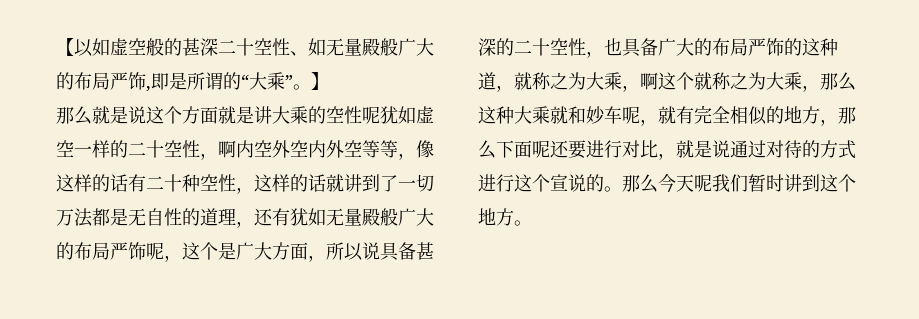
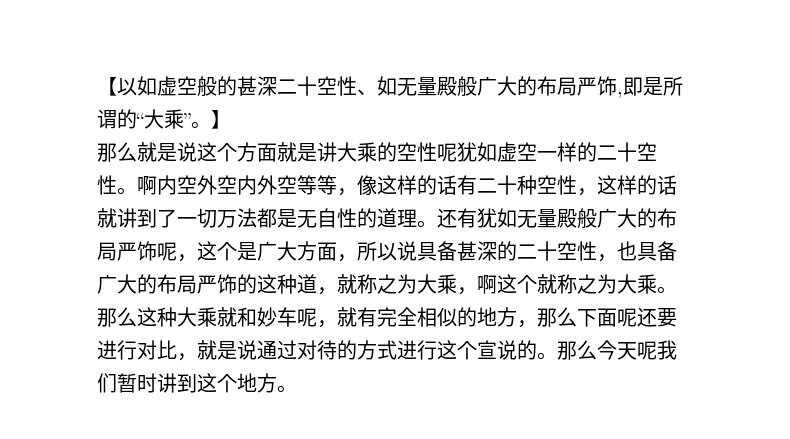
[200,153,218,160] ， -> [117,187,137,195] 。
[236,221,254,228] ， -> [417,220,437,228] 。
[802,85,820,92] ， -> [657,286,677,294] 。

